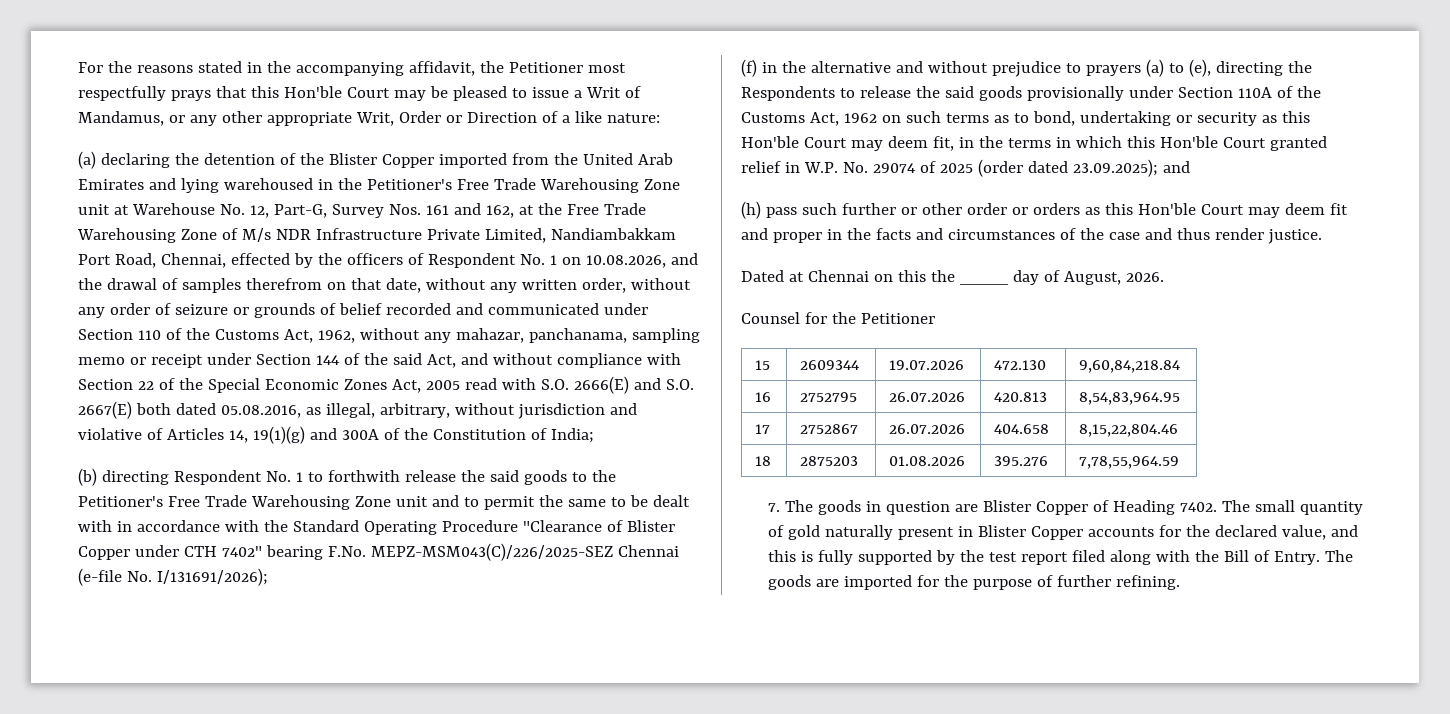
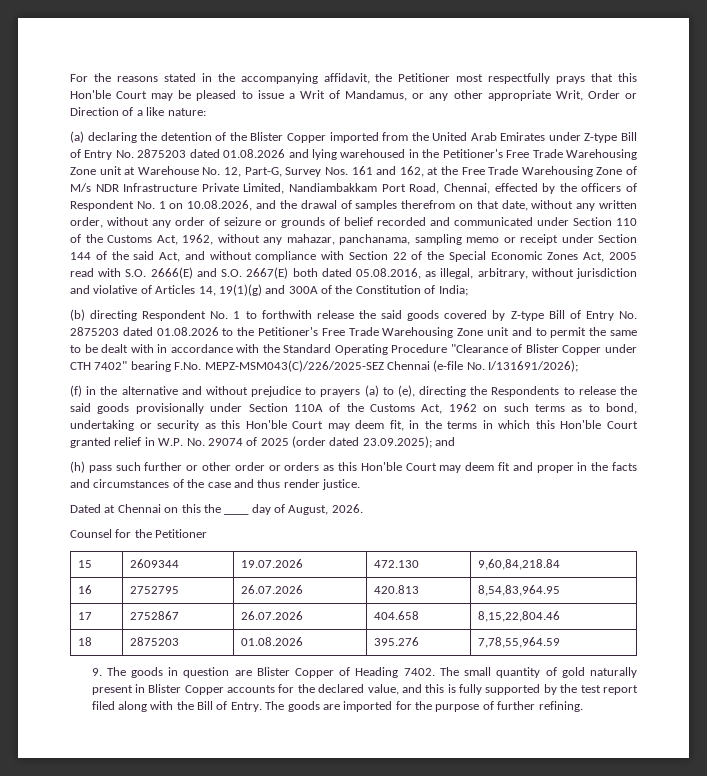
(144, 184) none -> [548,132,637,143] [70,149,286,160] under Z-type Bill of Entry No. 2875203 dated 01.08.2026
(567, 477) none -> [444,310,638,321] [70,327,219,336] covered by Z-type Bill of Entry No. 2875203 dated 01.08.2026
[767,503,780,512] 7. -> [91,668,102,676] 9.

